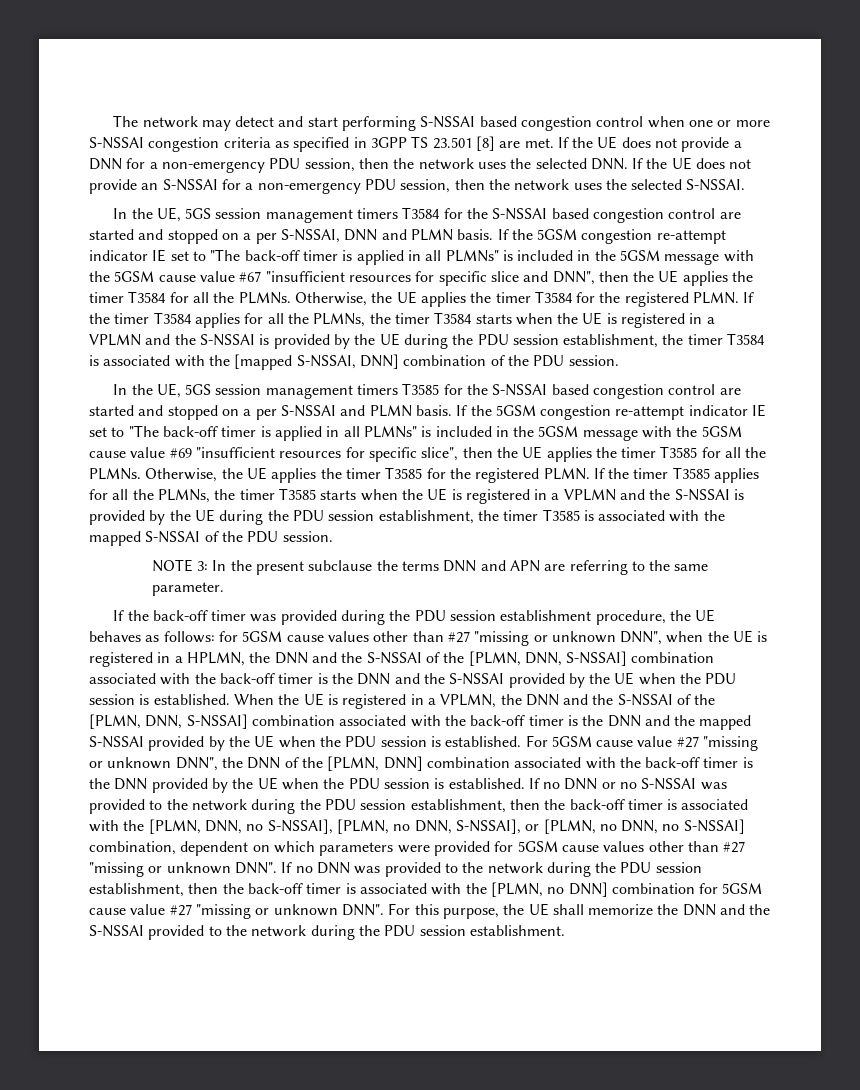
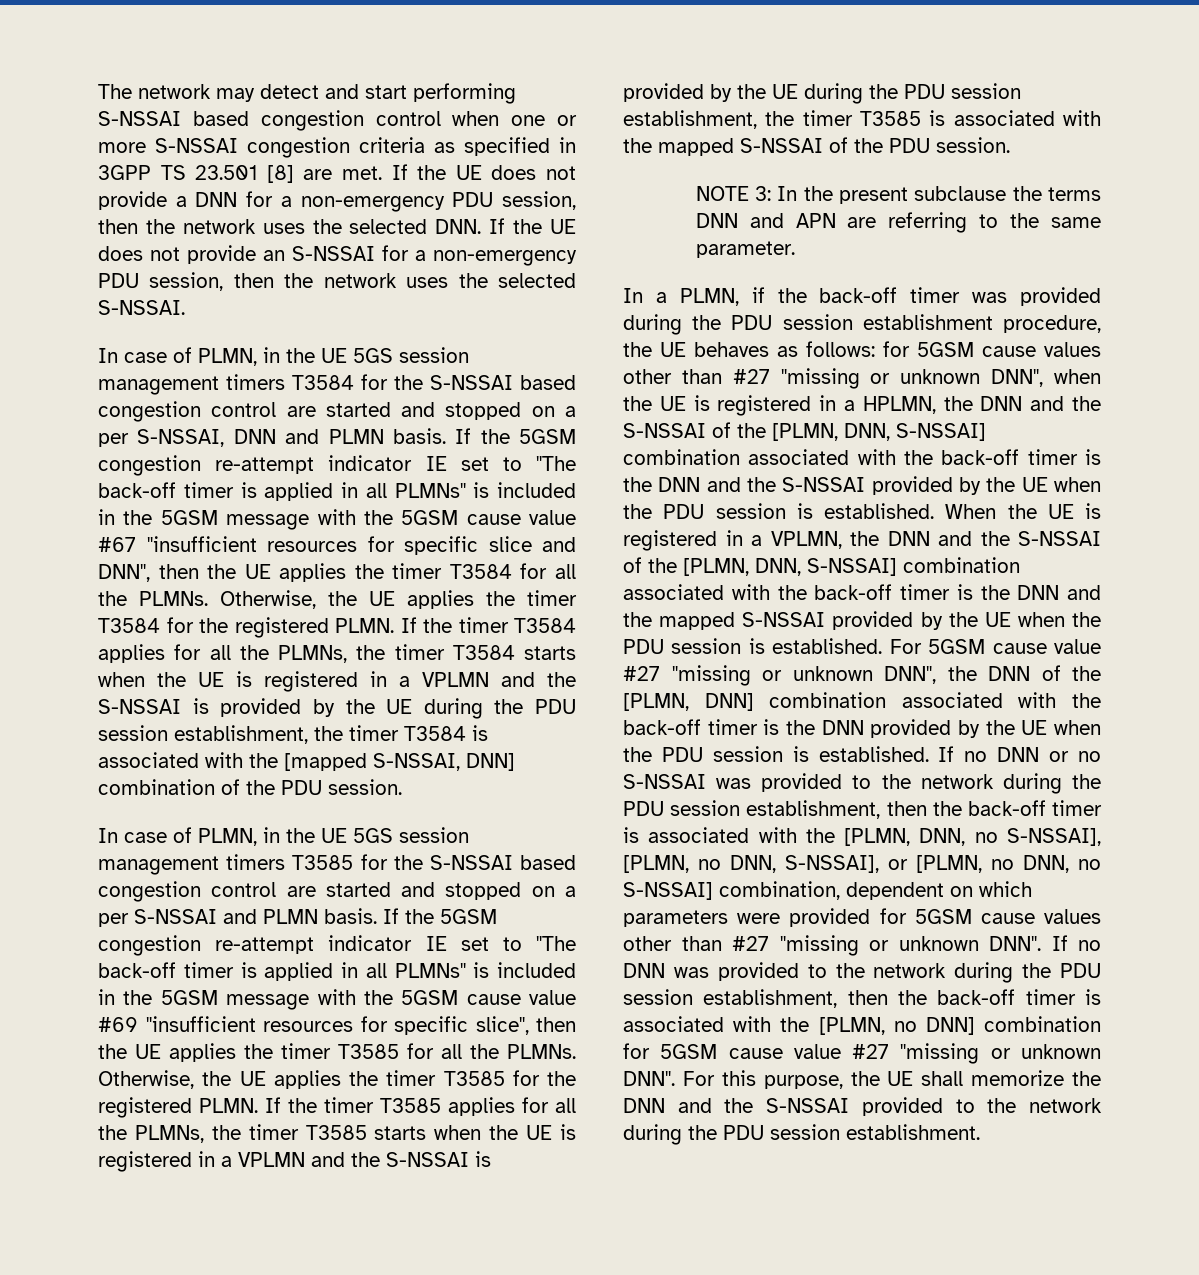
[131,207,181,222] the UE, -> [124,347,347,366] case of PLMN, in the UE
[131,383,181,398] the UE, -> [124,827,347,846] case of PLMN, in the UE
[113,610,125,621] If -> [623,287,765,306] In a PLMN, if

